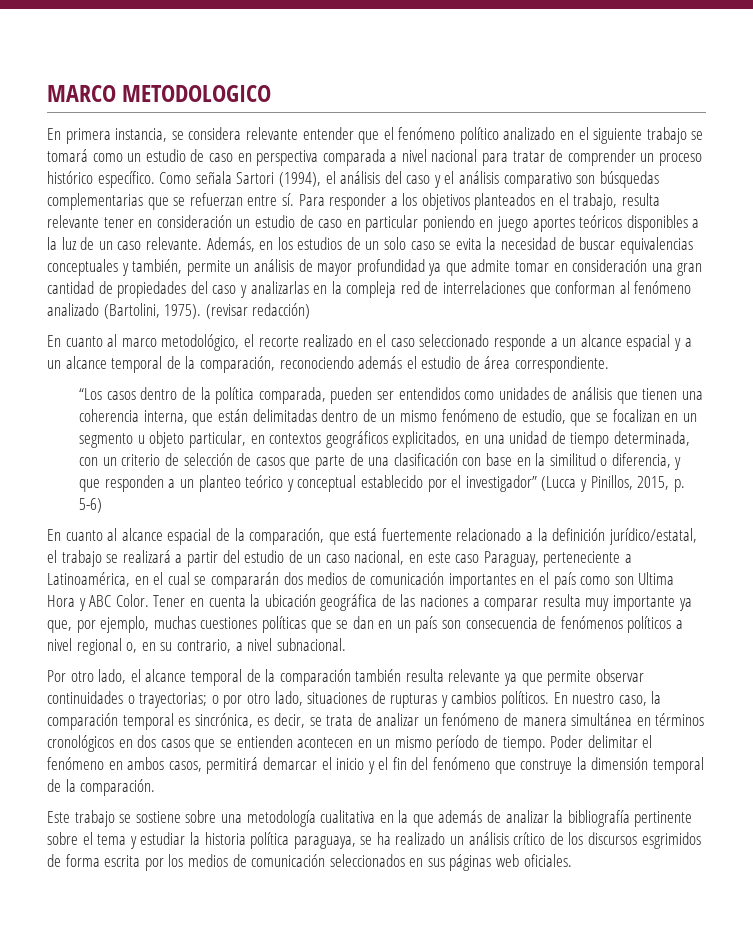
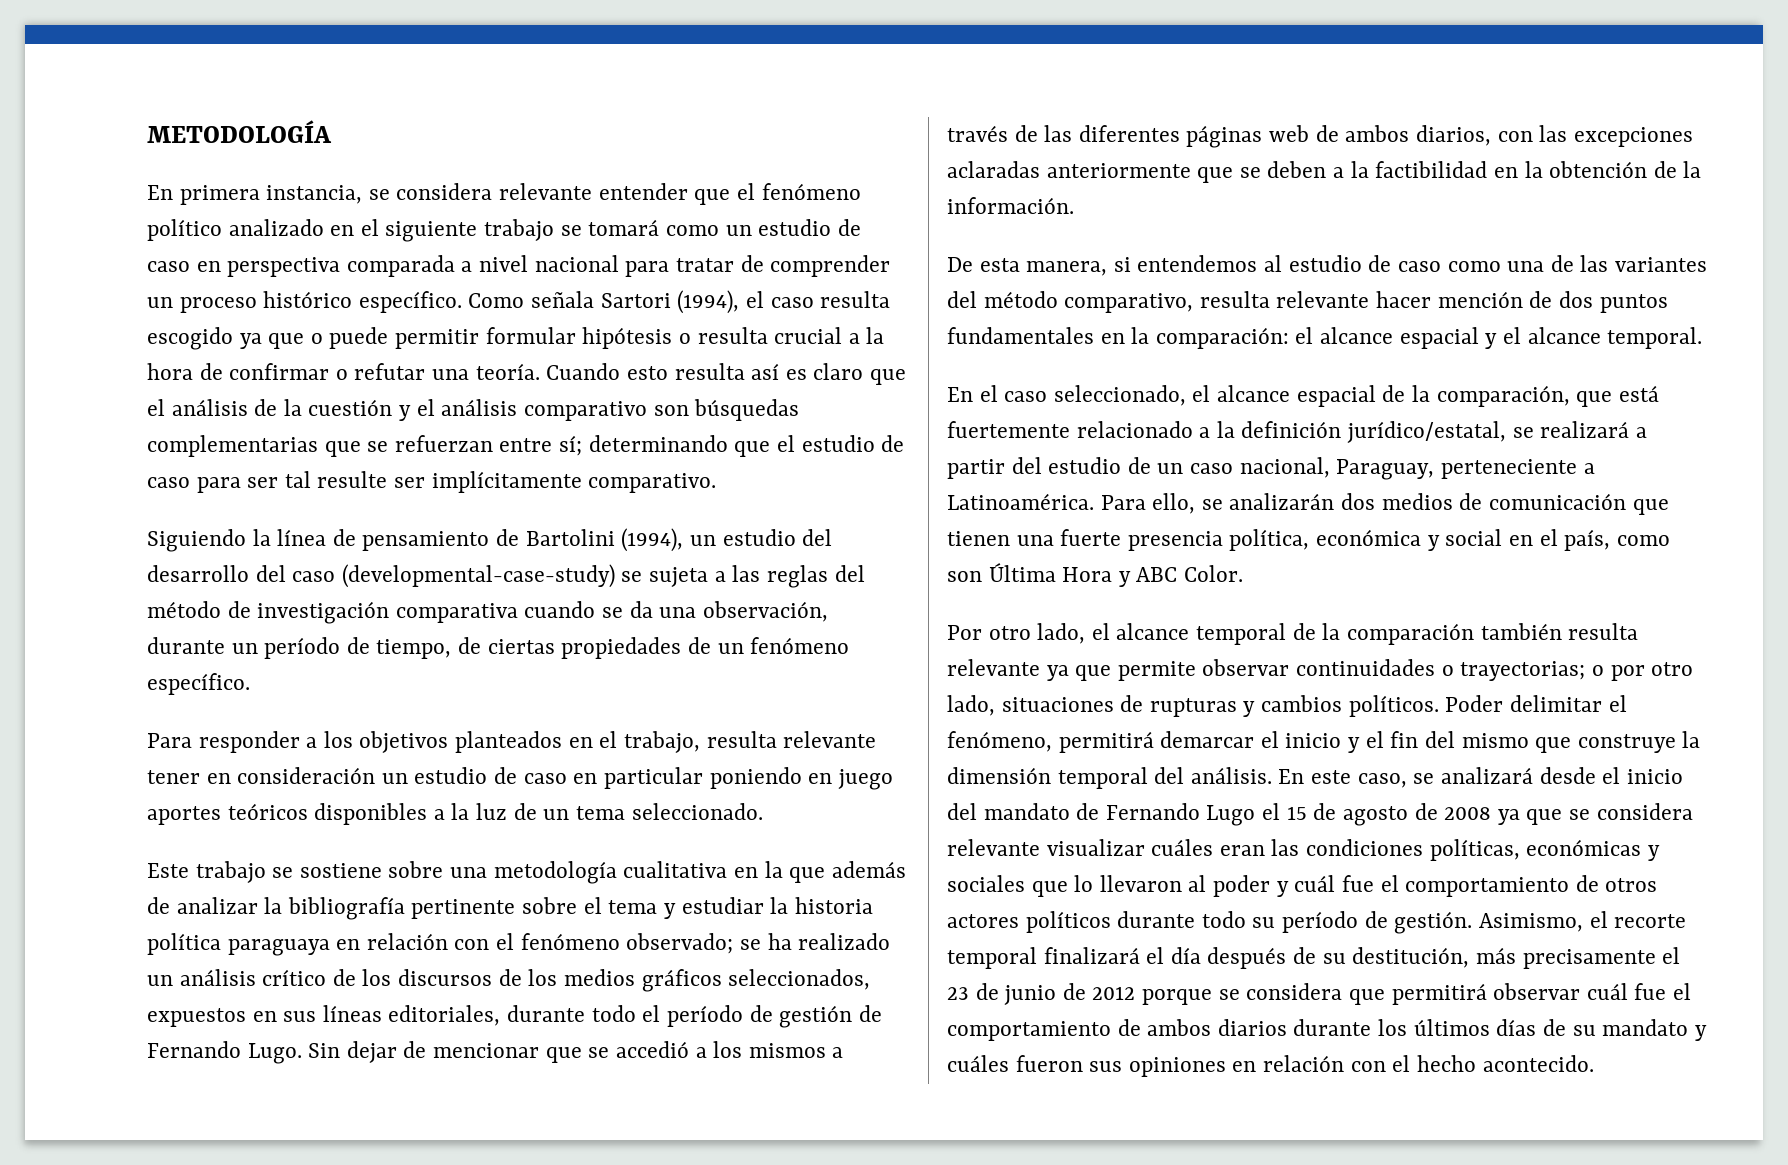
[47,85,272,102] MARCO METODOLOGICO -> [147,120,332,143] METODOLOGÍA
[340,171,431,184] análisis del caso -> [770,291,891,308] [147,327,885,350] [147,363,906,385] [147,399,393,416] caso resulta escogido ya que o puede permitir formular hipótesis o resulta crucial a la hora de confirmar o refutar una teoría. Cuando esto resulta así es claro que el análisis de la cuestión
[281,193,294,206] sí. -> [559,435,905,457] [147,471,717,493] [147,528,833,552] [147,564,865,588] [147,601,828,624] [147,637,850,659] [147,673,250,695] sí; determinando que el estudio de caso para ser tal resulte ser implícitamente comparativo. // Siguiendo la línea de pensamiento de Bartolini (1994), un estudio del desarrollo del caso (developmental-case-study) se sujeta a las reglas del método de investigación comparativa cuando se da una observación, durante un período de tiempo, de ciertas propiedades de un fenómeno específico. //
[117,237,693,254] [47,259,703,276] [47,281,692,298] [47,303,311,319] [47,334,692,351] [47,356,610,373] [79,387,703,404] [79,409,697,426] [79,431,690,448] [79,453,682,470] [79,475,685,492] [79,498,103,513] [47,528,118,541] caso relevante. Además, en los estudios de un solo caso se evita la necesidad de buscar equivalencias conceptuales y también, permite un análisis de mayor profundidad ya que admite tomar en consideración una gran cantidad de propiedades del caso y analizarlas en la compleja red de interrelaciones que conforman al fenómeno analizado (Bartolini, 1975). (revisar redacción) // En cuanto al marco metodológico, el recorte realizado en el caso seleccionado responde a un alcance espacial y a un alcance temporal de la comparación, reconociendo además el estudio de área correspondiente. // “Los casos dentro de la política comparada, pueden ser entendidos como unidades de análisis que tienen una coherencia interna, que están delimitadas dentro de un mismo fenómeno de estudio, que se focalizan en un segmento u objeto particular, en contextos geográficos explicitados, en una unidad de tiempo determinada, con un criterio de selección de casos que parte de una clasificación con base en la similitud o diferencia, y que responden a un planteo teórico y conceptual establecido por el investigador” (Lucca y Pinillos, 2015, p. 5-6) // En cuanto al -> [575,803,763,820] [147,861,906,884] [147,897,873,920] [147,933,891,956] [147,969,871,992] [147,1005,882,1028] [147,1041,844,1064] [947,125,1693,148] [947,161,1702,183] [947,197,1074,214] [947,255,1707,276] [947,291,1668,313] [947,327,1703,349] [947,385,1211,406] tema seleccionado. // Este trabajo se sostiene sobre una metodología cualitativa en la que además de analizar la bibliografía pertinente sobre el tema y estudiar la historia política paraguaya en relación con el fenómeno observado; se ha realizado un análisis crítico de los discursos de los medios gráficos seleccionados, expuestos en sus líneas editoriales, durante todo el período de gestión de Fernando Lugo. Sin dejar de mencionar que se accedió a los mismos a través de las diferentes páginas web de ambos diarios, con las excepciones aclaradas anteriormente que se deben a la factibilidad en la obtención de la información. // De esta manera, si entendemos al estudio de caso como una de las variantes del método comparativo, resulta relevante hacer mención de dos puntos fundamentales en la comparación: el alcance espacial y el alcance temporal. // En el caso seleccionado, el
[47,550,102,567] el trabajo -> (1507, 432) none
[409,551,633,567] [47,572,576,589] en este caso Paraguay, perteneciente a Latinoamérica, en el cual se compararán dos medios de comunicación importantes en el país -> [1336,459,1595,480] [947,493,1669,515] [947,529,1611,551] Paraguay, perteneciente a Latinoamérica. Para ello, se analizarán dos medios de comunicación que tienen una fuerte presencia política, económica y social en el país,
[638,572,675,585] Ultima -> [988,563,1056,582] Última
[153,594,692,611] [47,616,684,633] [47,638,346,655] Tener en cuenta la ubicación geográfica de las naciones a comparar resulta muy importante ya que, por ejemplo, muchas cuestiones políticas que se dan en un país son consecuencia de fenómenos políticos a nivel regional o, en su contrario, a nivel subnacional. -> (1244, 573) none
[553,691,662,706] [47,713,705,730] [47,735,653,752] [47,757,202,772] En nuestro caso, la comparación temporal es sincrónica, es decir, se trata de analizar un fenómeno de manera simultánea en términos cronológicos en dos casos que se entienden acontecen en un mismo período de tiempo. Poder delimitar el fenómeno en ambos casos, -> [1445,695,1627,712] [947,731,1052,752] Poder delimitar el fenómeno,
[433,757,491,770] fenómeno -> [1461,733,1529,748] mismo
[47,779,156,796] [47,810,693,827] [47,832,701,849] [47,854,572,871] de la comparación. // Este trabajo se sostiene sobre una metodología cualitativa en la que además de analizar la bibliografía pertinente sobre el tema y estudiar la historia política paraguaya, se ha realizado un análisis crítico de los discursos esgrimidos de forma escrita por los medios de comunicación seleccionados en sus páginas web oficiales. -> [1154,767,1683,788] [947,803,1693,826] [947,839,1660,861] [947,875,1658,897] [947,911,1687,934] [947,947,1681,969] [947,983,1691,1005] [947,1019,1707,1041] [947,1055,1594,1077] del análisis. En este caso, se analizará desde el inicio del mandato de Fernando Lugo el 15 de agosto de 2008 ya que se considera relevante visualizar cuáles eran las condiciones políticas, económicas y sociales que lo llevaron al poder y cuál fue el comportamiento de otros actores políticos durante todo su período de gestión. Asimismo, el recorte temporal finalizará el día después de su destitución, más precisamente el 23 de junio de 2012 porque se considera que permitirá observar cuál fue el comportamiento de ambos diarios durante los últimos días de su mandato y cuáles fueron sus opiniones en relación con el hecho acontecido.

